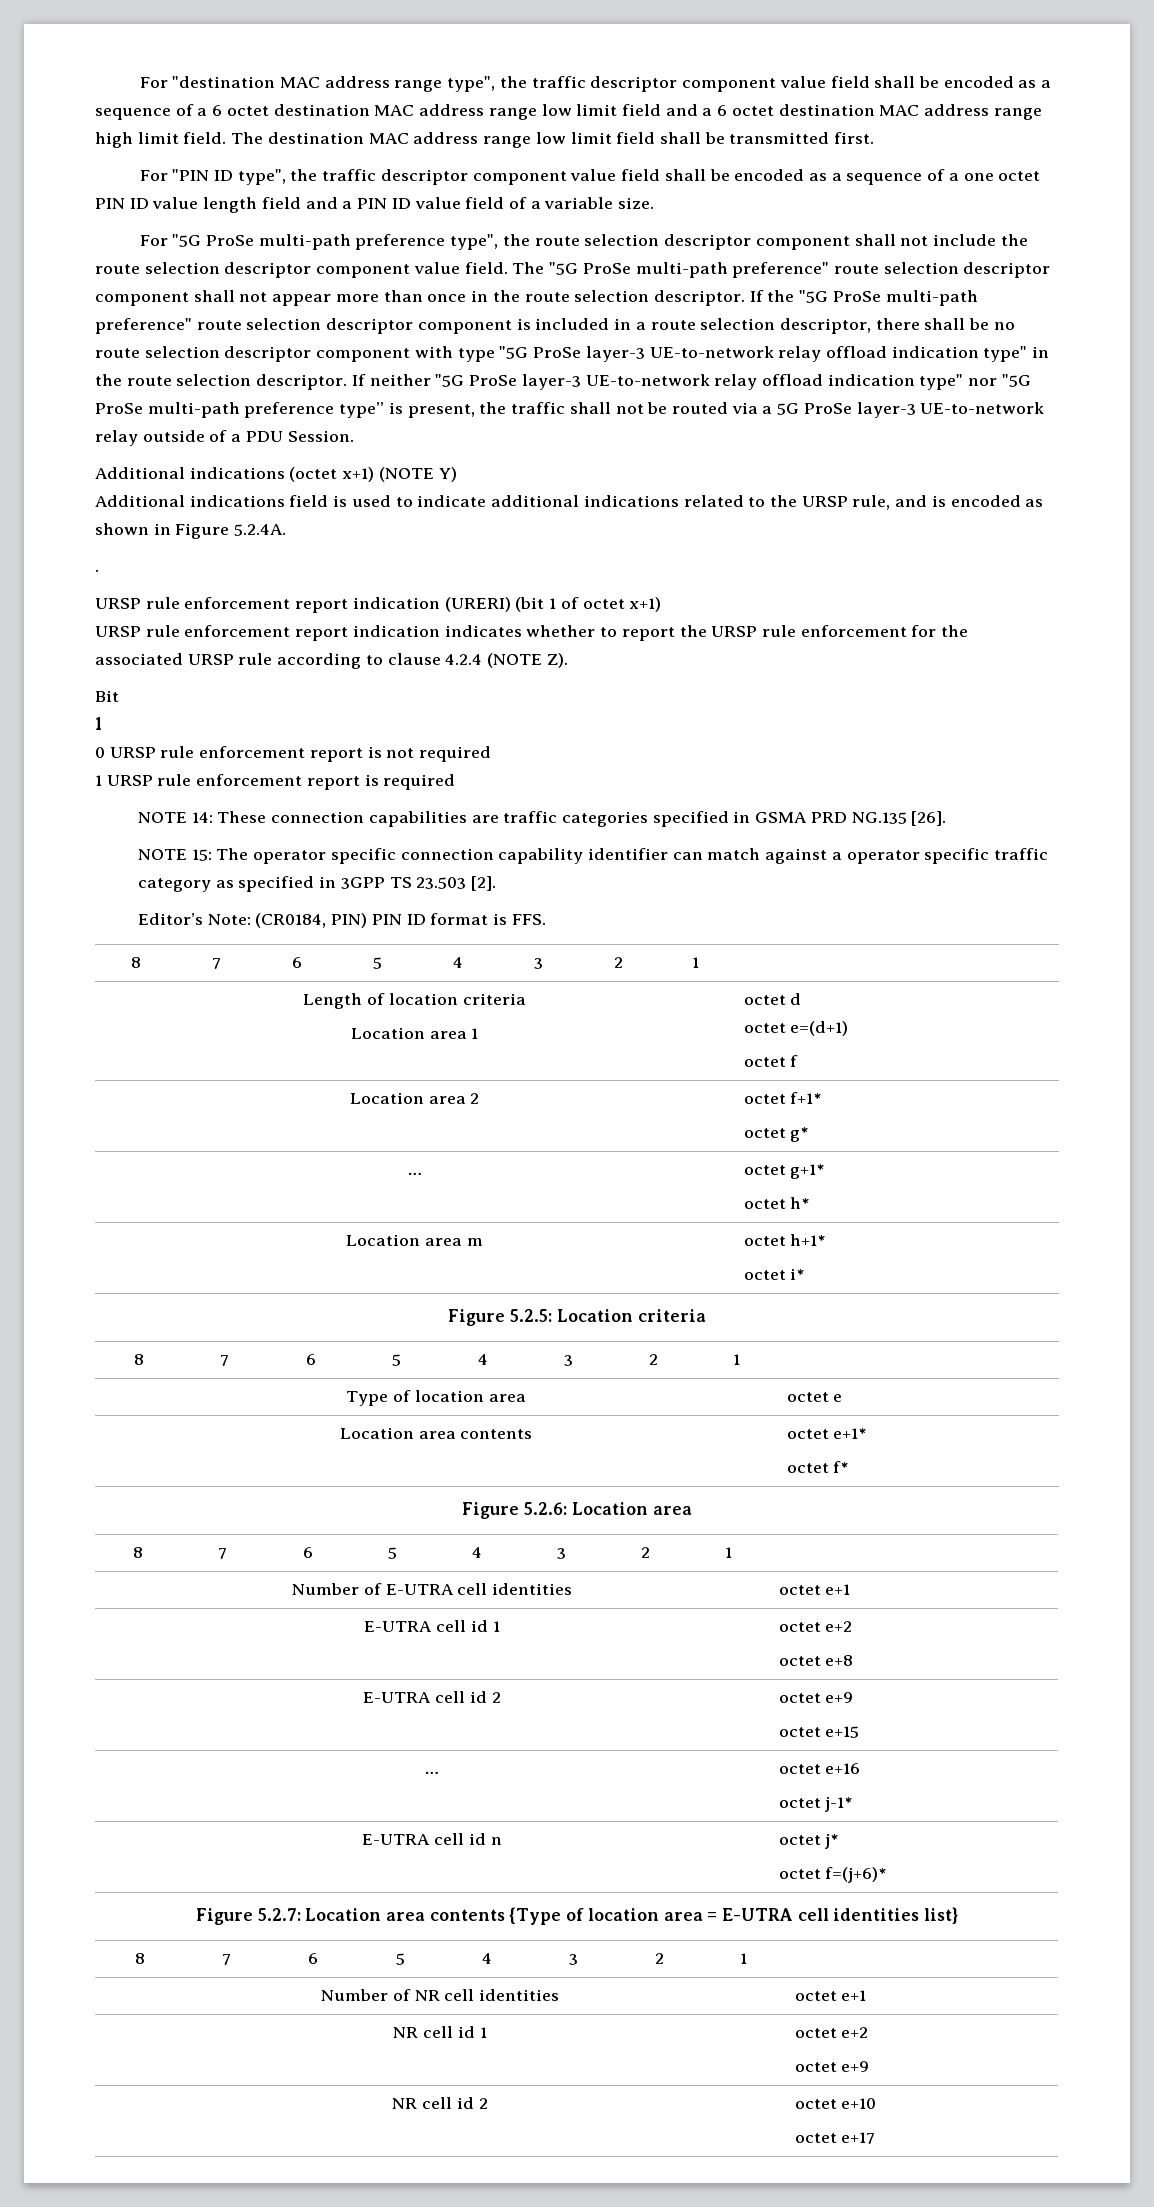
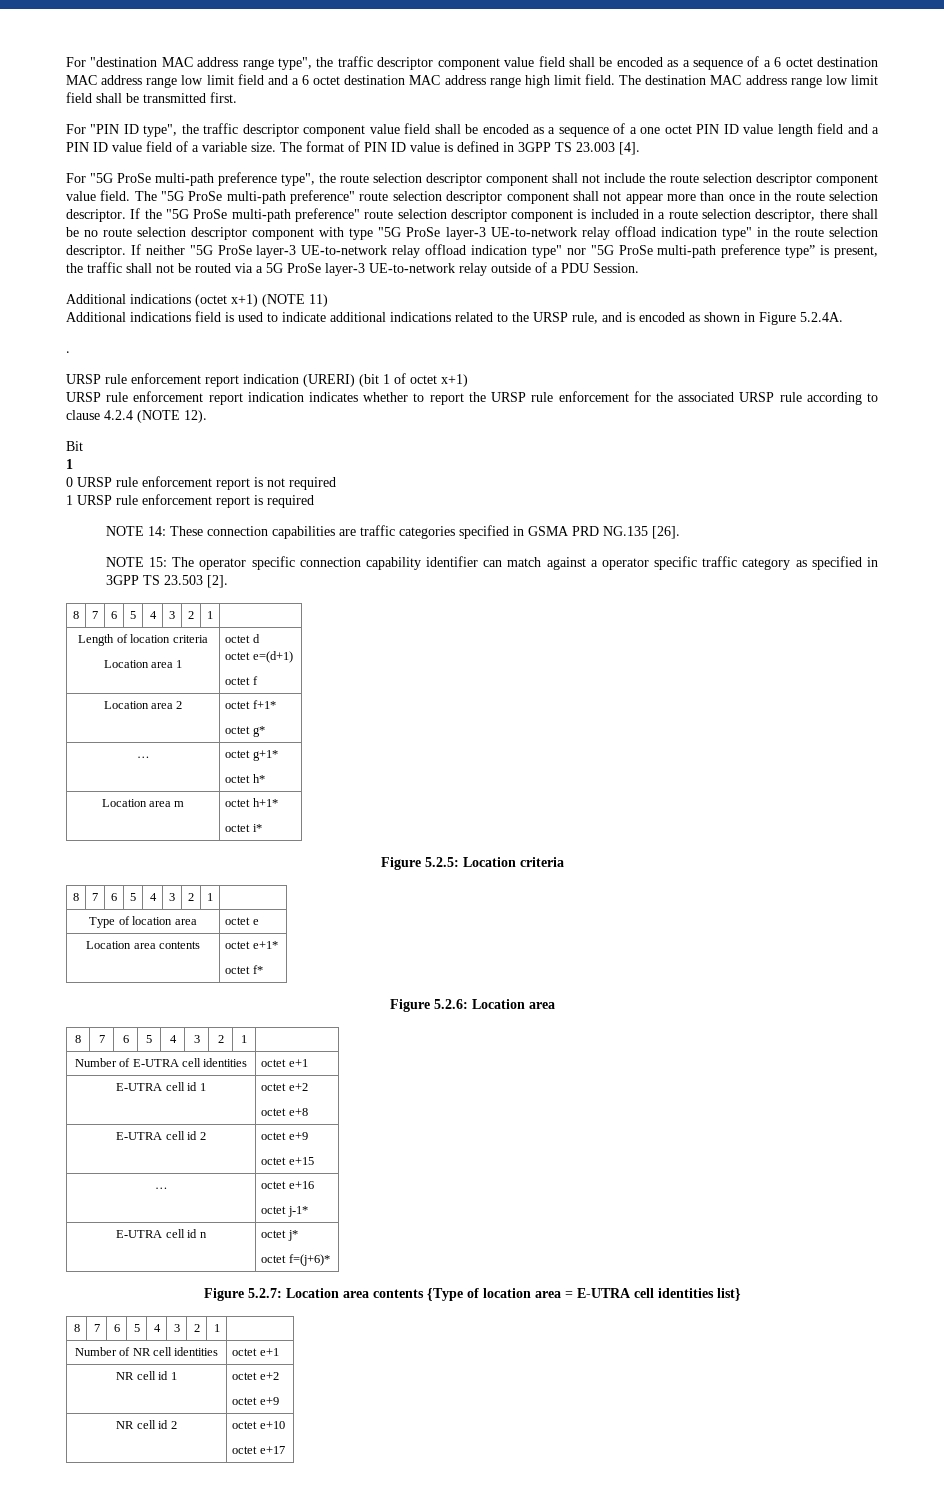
(655, 203) none -> [280,141,640,155] The format of PIN ID value is defined in 3GPP TS 23.003 [4].
[438,467,457,482] Y) -> [309,294,328,307] 11)
[546,653,568,668] Z). -> [184,410,207,423] 12).
[137,913,546,928] // Editor’s Note: (CR0184, PIN) PIN ID format is FFS. -> (228, 581) none

